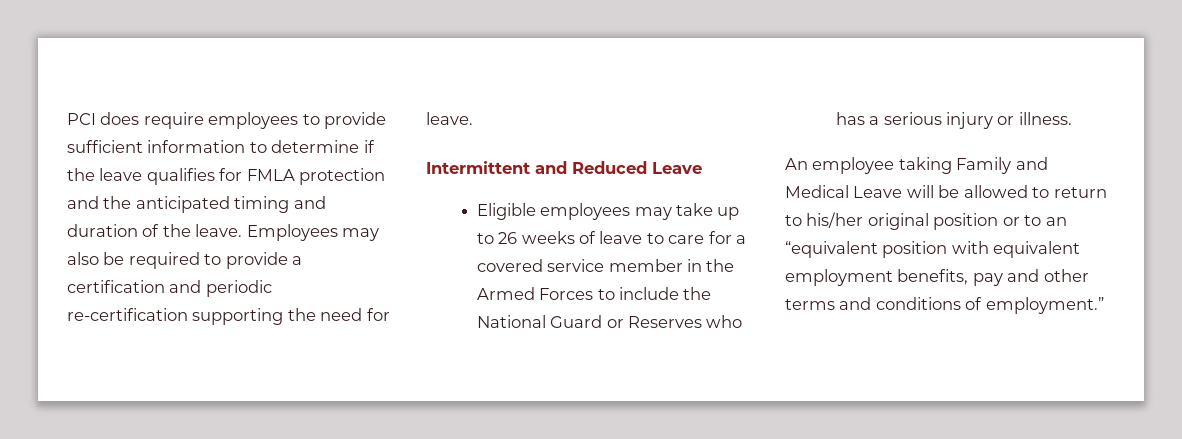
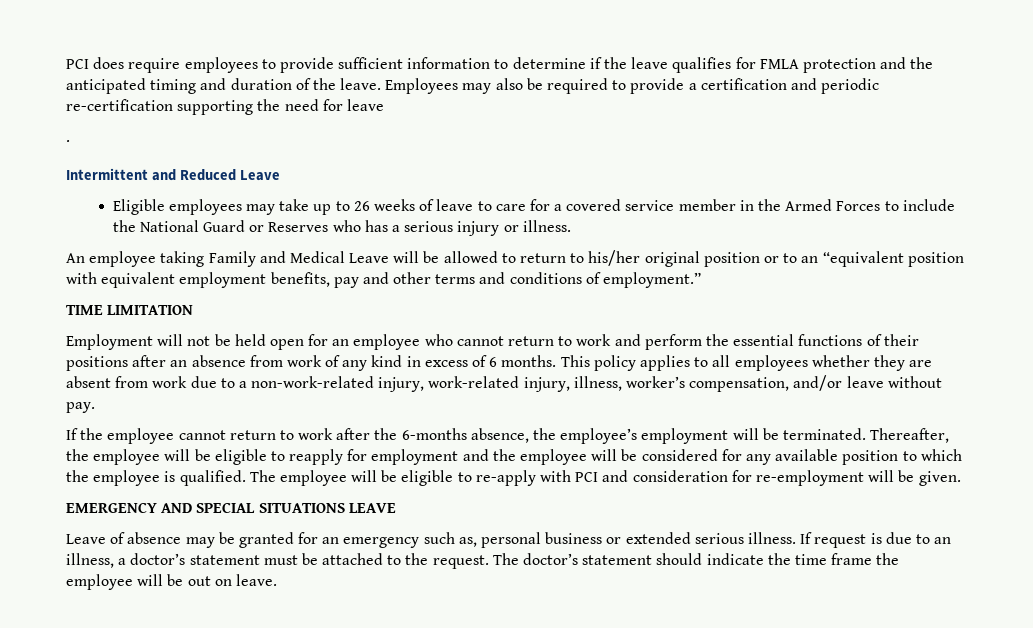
[426,112,473,125] leave. -> [346,99,384,111] [66,140,70,142] leave // .
(1104, 305) none -> [66,305,194,315] [66,334,919,350] [66,355,933,371] [66,375,942,392] [66,402,95,413] [66,428,950,444] [66,449,962,465] [66,470,961,486] [66,502,396,513] [66,532,952,548] [66,553,900,569] [66,574,277,590] // TIME LIMITATION // Employment will not be held open for an employee who cannot return to work and perform the essential functions of their positions after an absence from work of any kind in excess of 6 months. This policy applies to all employees whether they are absent from work due to a non-work-related injury, work-related injury, illness, worker’s compensation, and/or leave without pay. // If the employee cannot return to work after the 6-months absence, the employee’s employment will be terminated. Thereafter, the employee will be eligible to reapply for employment and the employee will be considered for any available position to which the employee is qualified. The employee will be eligible to re-apply with PCI and consideration for re-employment will be given. // EMERGENCY AND SPECIAL SITUATIONS LEAVE // Leave of absence may be granted for an emergency such as, personal business or extended serious illness. If request is due to an illness, a doctor’s statement must be attached to the request. The doctor’s statement should indicate the time frame the employee will be out on leave.

